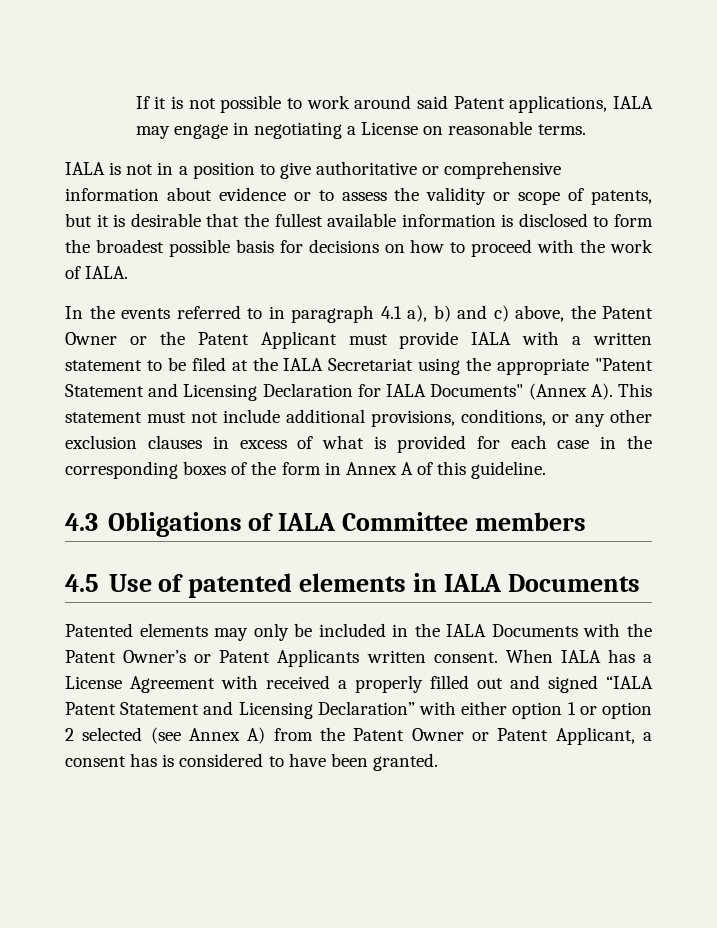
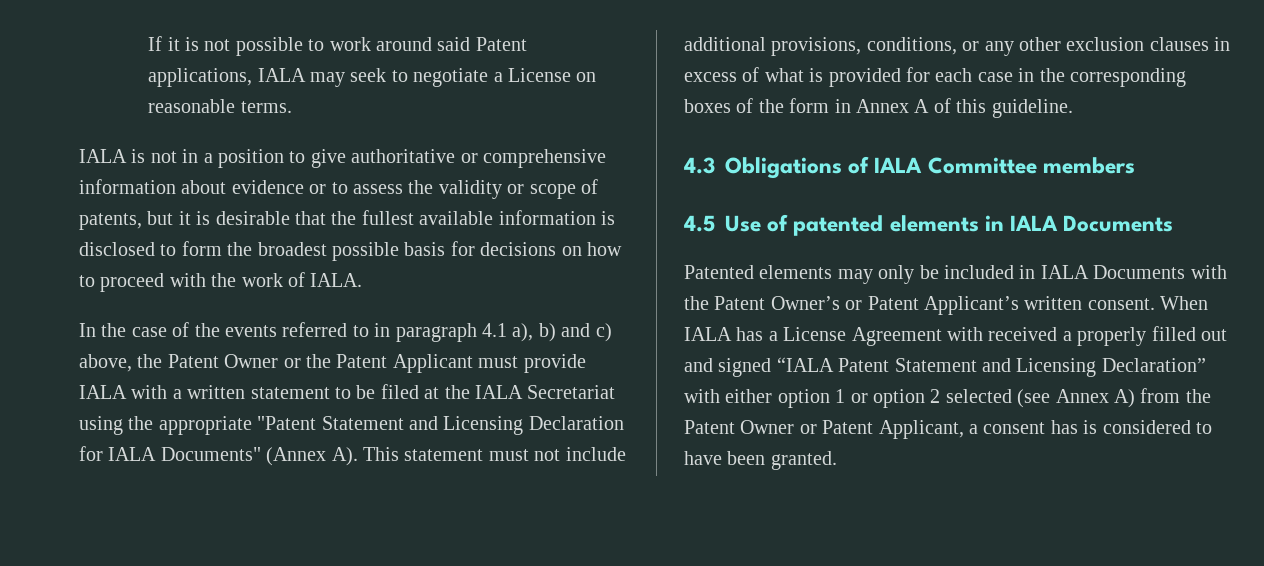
[173,122,342,139] engage in negotiating -> [350,68,489,87] seek to negotiate
(115, 312) none -> [131,322,220,337] case of the
[414,623,440,637] the -> (1036, 272) none
[277,649,360,667] Applicants -> [924,296,1019,315] Applicant’s

